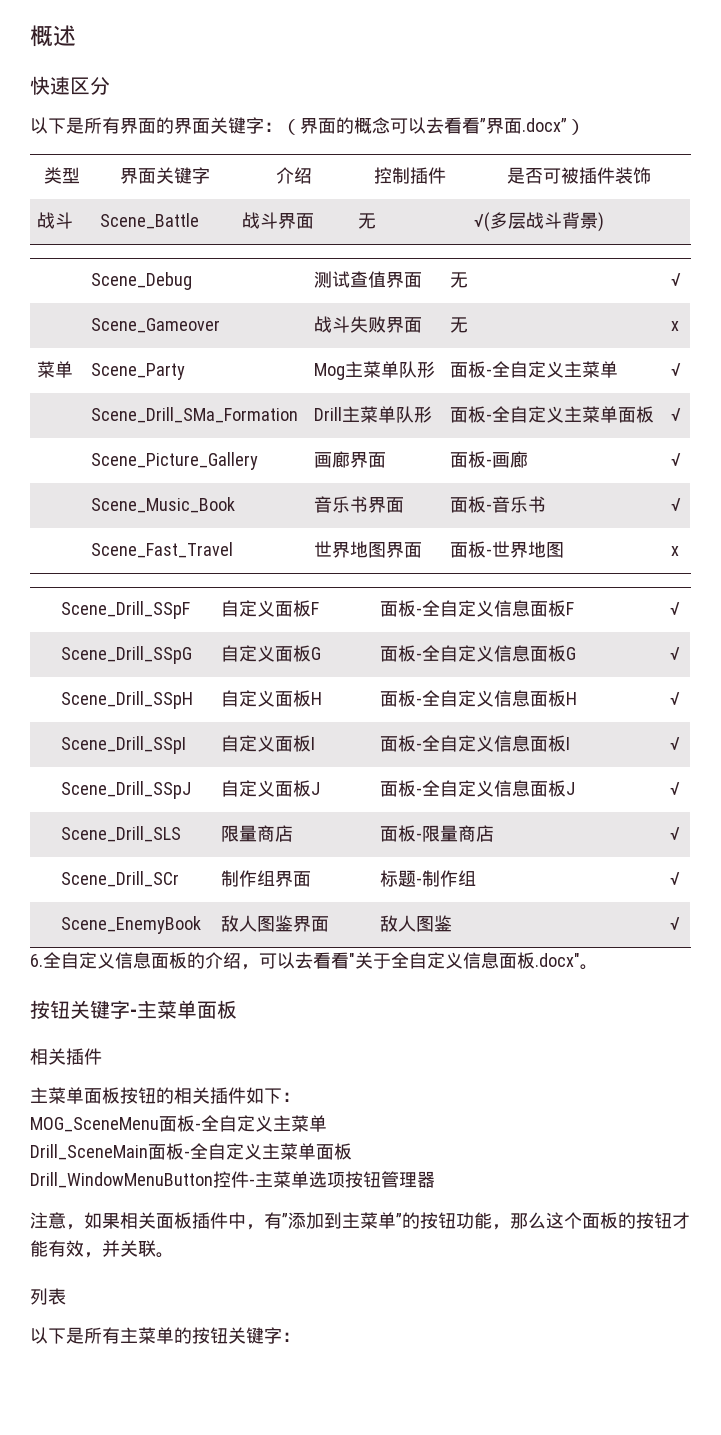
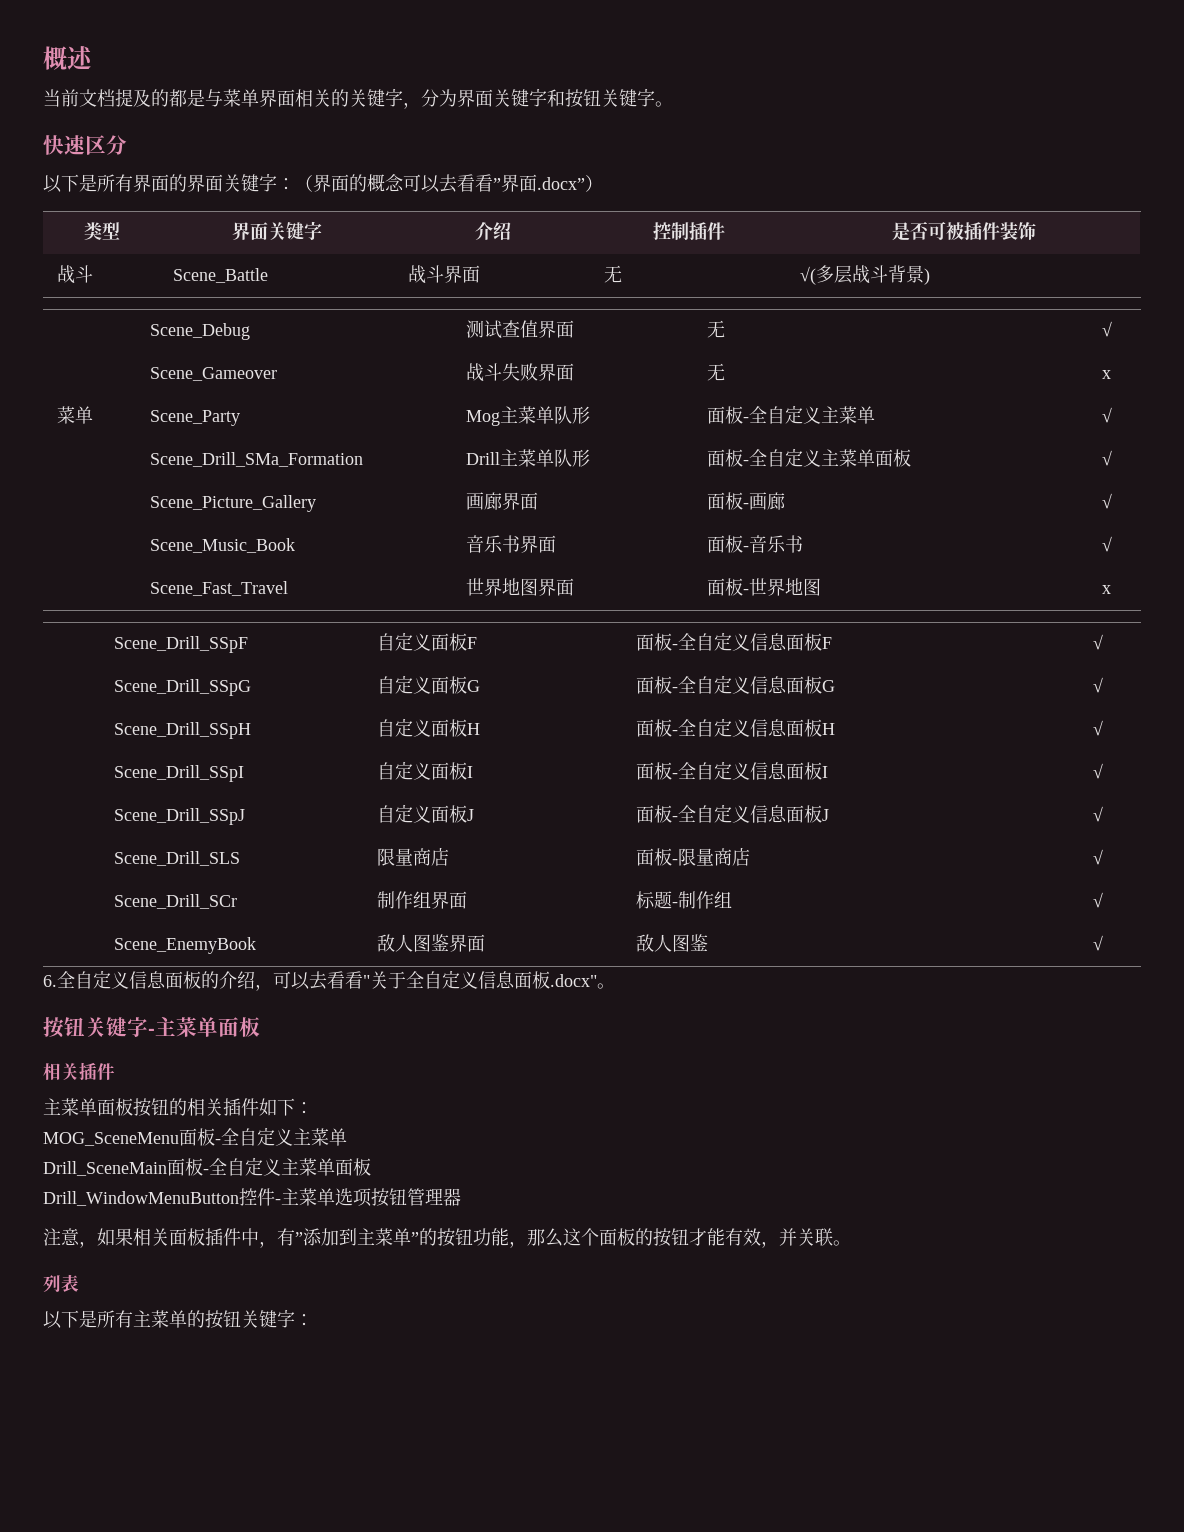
(76, 35) none -> [43,88,673,109] // 当前文档提及的都是与菜单界面相关的关键字，分为界面关键字和按钮关键字。

